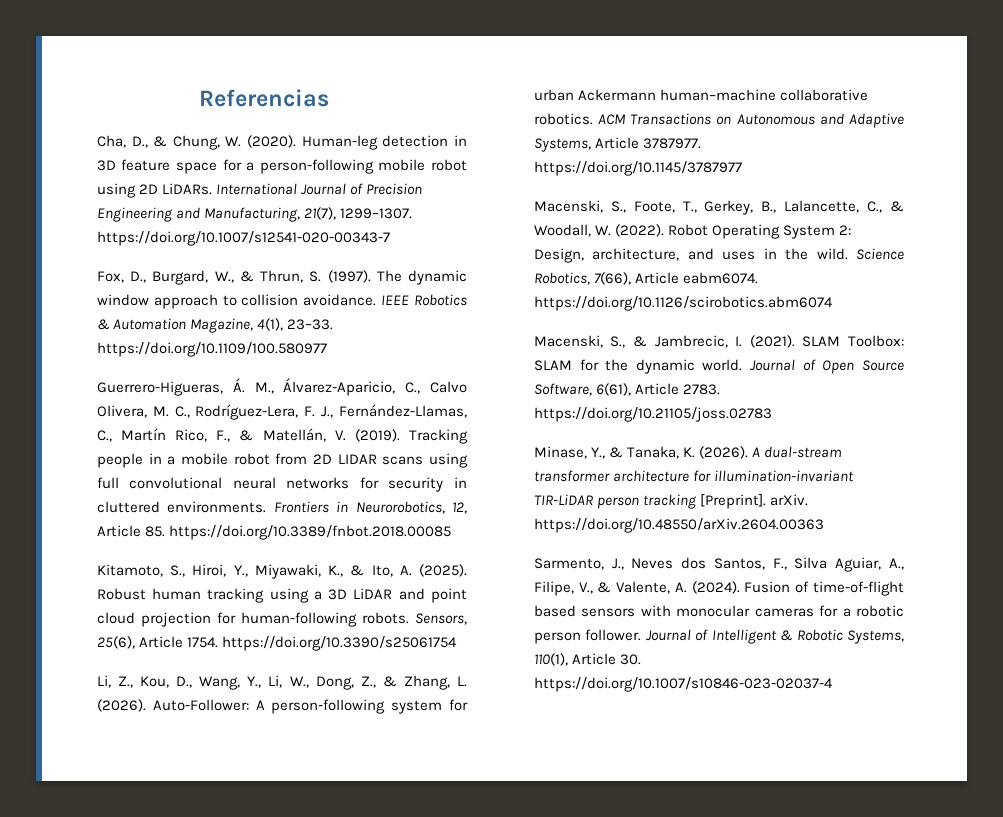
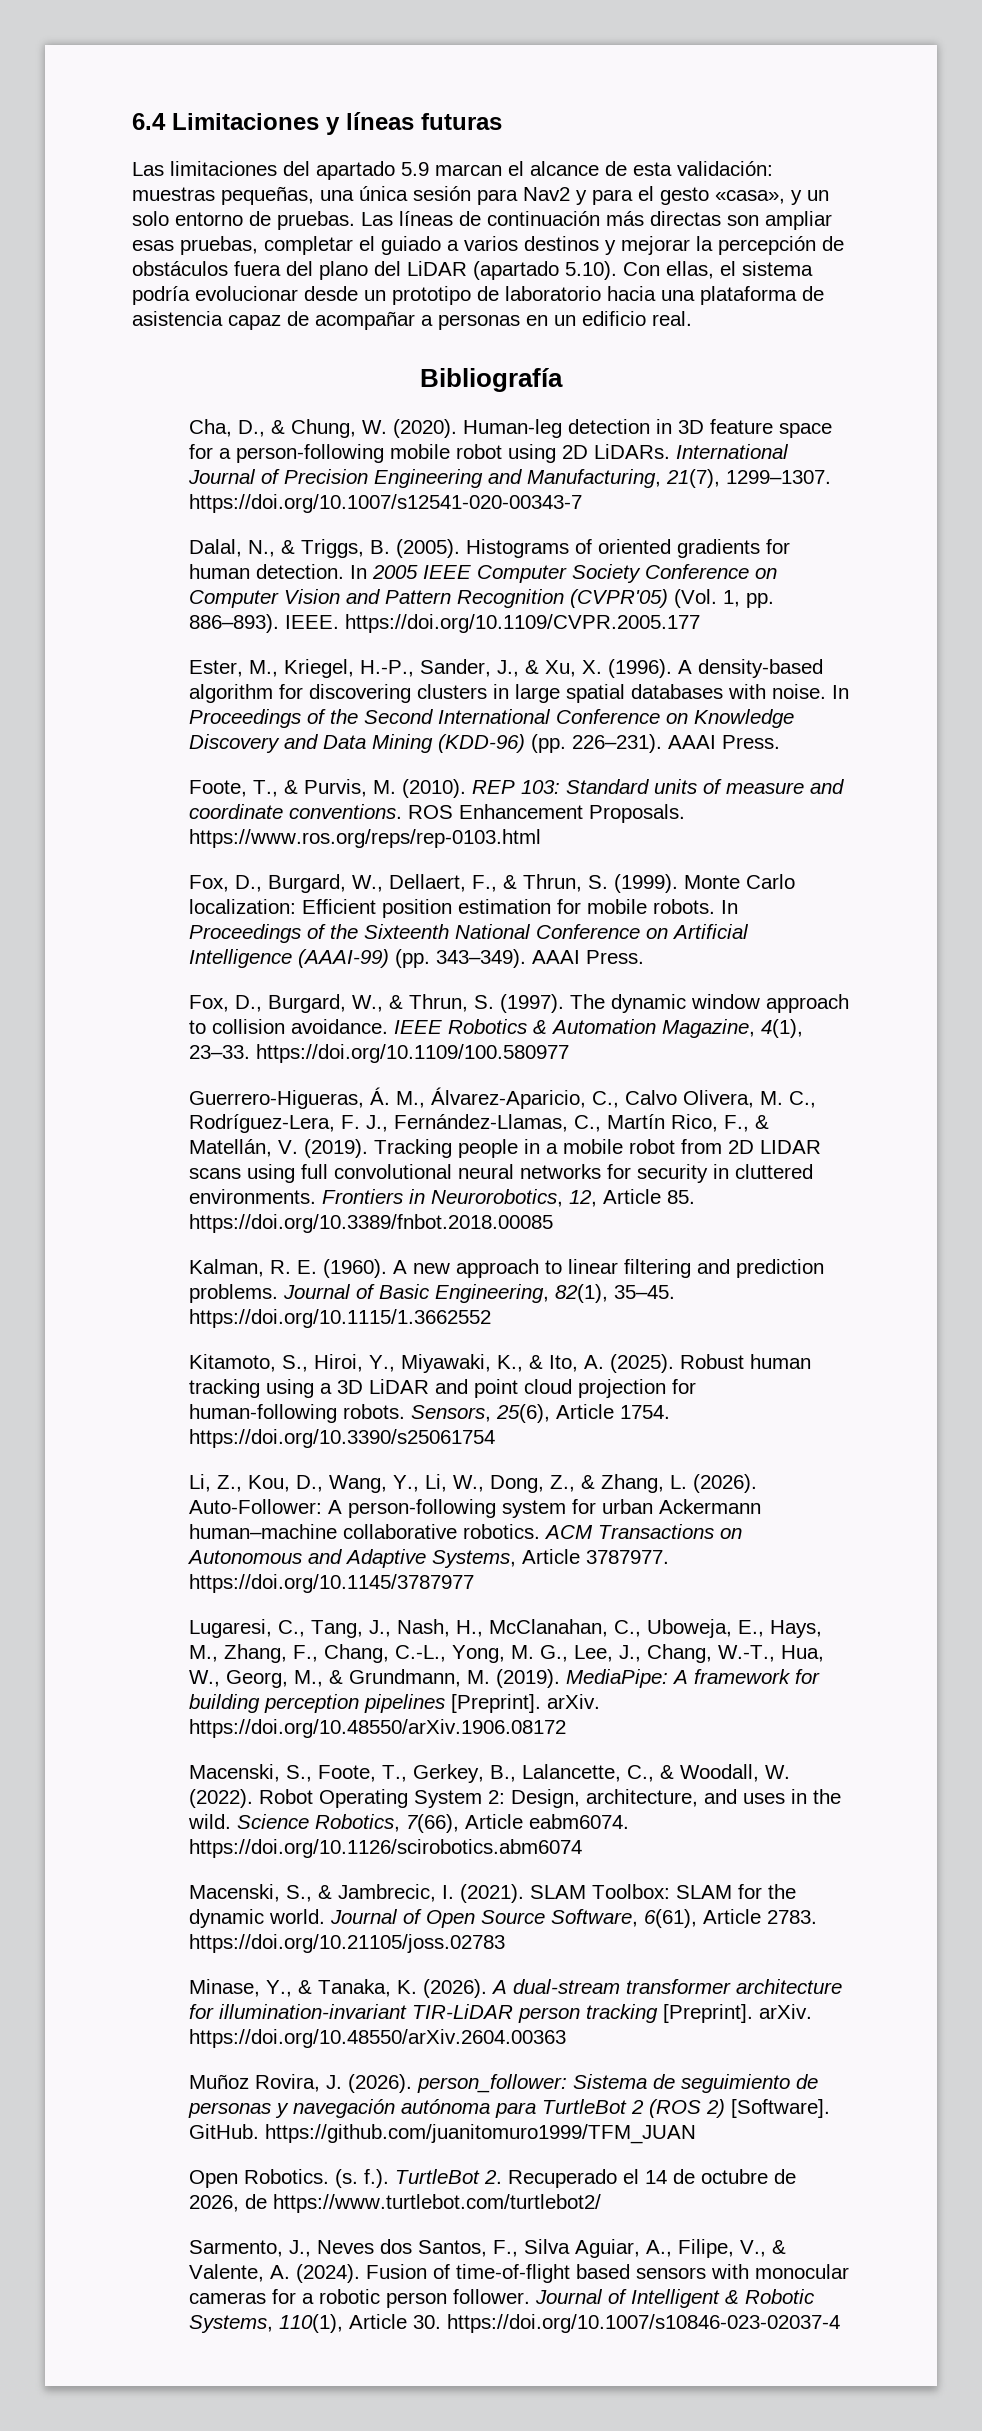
[199,89,329,107] Referencias -> [132,112,502,135] [132,161,773,180] [132,186,829,205] [132,211,832,230] [132,236,844,255] [132,261,813,280] [132,286,824,305] [132,311,692,330] [420,368,563,392] 6.4 Limitaciones y líneas futuras // Las limitaciones del apartado 5.9 marcan el alcance de esta validación: muestras pequeñas, una única sesión para Nav2 y para el gesto «casa», y un solo entorno de pruebas. Las líneas de continuación más directas son ampliar esas pruebas, completar el guiado a varios destinos y mejorar la percepción de obstáculos fuera del plano del LiDAR (apartado 5.10). Con ellas, el sistema podría evolucionar desde un prototipo de laboratorio hacia una plataforma de asistencia capaz de acompañar a personas en un edificio real. // Bibliografía
(390, 238) none -> [189,539,791,558] [189,564,778,583] [189,589,775,608] [189,614,701,633] [189,659,824,678] [189,684,850,703] [189,709,795,728] [189,734,781,753] [189,779,845,798] [189,804,686,823] [189,829,542,848] [189,874,796,893] [189,899,739,918] [189,924,750,943] [189,949,645,968] // Dalal, N., & Triggs, B. (2005). Histograms of oriented gradients for human detection. In 2005 IEEE Computer Society Conference on Computer Vision and Pattern Recognition (CVPR'05) (Vol. 1, pp. 886–893). IEEE. https://doi.org/10.1109/CVPR.2005.177 // Ester, M., Kriegel, H.-P., Sander, J., & Xu, X. (1996). A density-based algorithm for discovering clusters in large spatial databases with noise. In Proceedings of the Second International Conference on Knowledge Discovery and Data Mining (KDD-96) (pp. 226–231). AAAI Press. // Foote, T., & Purvis, M. (2010). REP 103: Standard units of measure and coordinate conventions. ROS Enhancement Proposals. https://www.ros.org/reps/rep-0103.html // Fox, D., Burgard, W., Dellaert, F., & Thrun, S. (1999). Monte Carlo localization: Efficient position estimation for mobile robots. In Proceedings of the Sixteenth National Conference on Artificial Intelligence (AAAI-99) (pp. 343–349). AAAI Press.
(451, 532) none -> [189,1259,825,1278] [189,1284,676,1303] [189,1309,492,1328] // Kalman, R. E. (1960). A new approach to linear filtering and prediction problems. Journal of Basic Engineering, 82(1), 35–45. https://doi.org/10.1115/1.3662552
(742, 168) none -> [189,1619,823,1638] [189,1644,825,1663] [189,1669,821,1688] [189,1694,601,1713] [189,1719,567,1738] // Lugaresi, C., Tang, J., Nash, H., McClanahan, C., Uboweja, E., Hays, M., Zhang, F., Chang, C.-L., Yong, M. G., Lee, J., Chang, W.-T., Hua, W., Georg, M., & Grundmann, M. (2019). MediaPipe: A framework for building perception pipelines [Preprint]. arXiv. https://doi.org/10.48550/arXiv.1906.08172
(824, 525) none -> [189,2074,819,2093] [188,2099,831,2118] [189,2124,697,2144] [189,2169,797,2188] [189,2194,602,2213] // Muñoz Rovira, J. (2026). person_follower: Sistema de seguimiento de personas y navegación autónoma para TurtleBot 2 (ROS 2) [Software]. GitHub. https://github.com/juanitomuro1999/TFM_JUAN // Open Robotics. (s. f.). TurtleBot 2. Recuperado el 14 de octubre de 2026, de https://www.turtlebot.com/turtlebot2/

